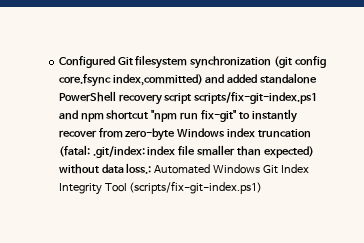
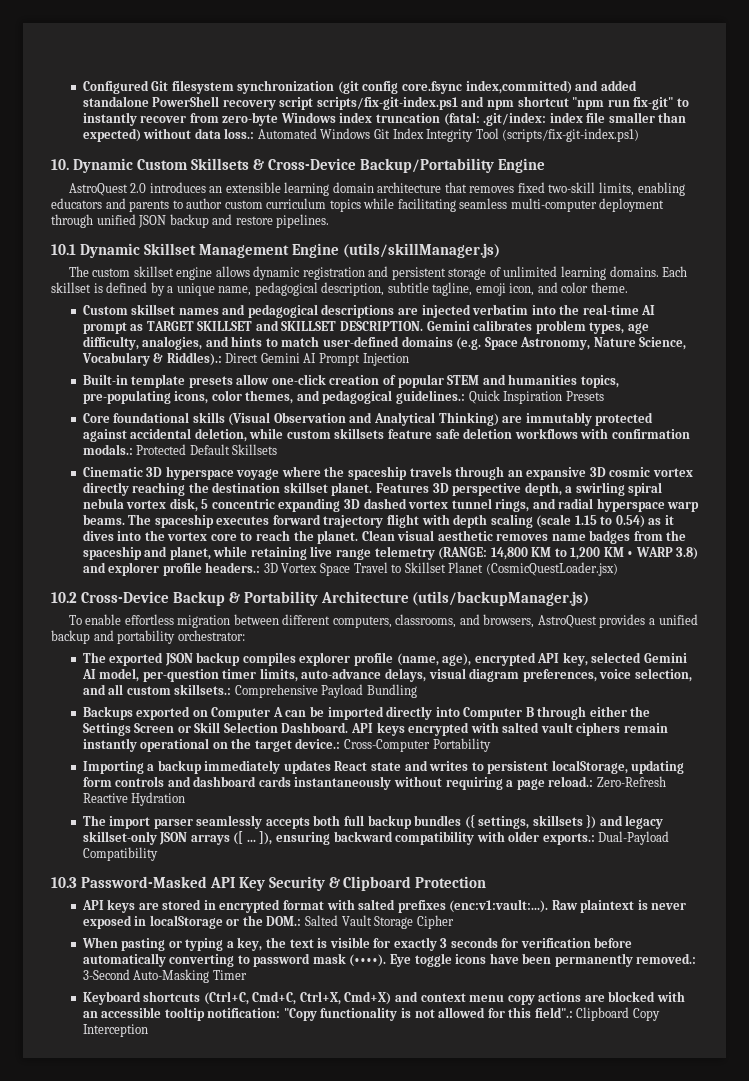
(263, 187) none -> [51,158,546,173] [68,182,685,196] [51,198,665,212] [51,214,330,228] [51,243,500,258] [68,266,688,280] [51,282,628,296] [82,304,656,318] [82,320,649,334] [82,336,687,350] [81,352,409,366] [82,374,619,388] [82,390,604,404] [82,412,654,426] [82,428,690,442] [82,444,278,455] [82,466,693,480] [82,482,663,496] [82,498,700,512] [82,514,674,528] [82,530,687,544] [82,546,699,560] [82,562,618,576] [51,591,590,606] [68,614,698,628] [51,630,245,644] [82,652,687,666] [81,668,692,682] [82,684,417,698] [82,706,651,720] [82,722,668,736] [82,738,491,752] [82,760,685,774] [82,776,666,790] [82,792,186,806] [82,814,664,829] [82,831,670,845] [82,847,158,861] [51,876,487,891] [81,899,687,913] [82,915,454,929] [81,937,633,951] [82,953,697,967] [82,969,247,983] [82,991,685,1005] [82,1007,660,1021] [82,1024,148,1037] // 10. Dynamic Custom Skillsets & Cross-Device Backup/Portability Engine // AstroQuest 2.0 introduces an extensible learning domain architecture that removes fixed two-skill limits, enabling educators and parents to author custom curriculum topics while facilitating seamless multi-computer deployment through unified JSON backup and restore pipelines. // 10.1 Dynamic Skillset Management Engine (utils/skillManager.js) // The custom skillset engine allows dynamic registration and persistent storage of unlimited learning domains. Each skillset is defined by a unique name, pedagogical description, subtitle tagline, emoji icon, and color theme. // Custom skillset names and pedagogical descriptions are injected verbatim into the real-time AI prompt as TARGET SKILLSET and SKILLSET DESCRIPTION. Gemini calibrates problem types, age difficulty, analogies, and hints to match user-defined domains (e.g. Space Astronomy, Nature Science, Vocabulary & Riddles).: Direct Gemini AI Prompt Injection // Built-in template presets allow one-click creation of popular STEM and humanities topics, pre-populating icons, color themes, and pedagogical guidelines.: Quick Inspiration Presets // Core foundational skills (Visual Observation and Analytical Thinking) are immutably protected against accidental deletion, while custom skillsets feature safe deletion workflows with confirmation modals.: Protected Default Skillsets // Cinematic 3D hyperspace voyage where the spaceship travels through an expansive 3D cosmic vortex directly reaching the destination skillset planet. Features 3D perspective depth, a swirling spiral nebula vortex disk, 5 concentric expanding 3D dashed vortex tunnel rings, and radial hyperspace warp beams. The spaceship executes forward trajectory flight with depth scaling (scale 1.15 to 0.54) as it dives into the vortex core to reach the planet. Clean visual aesthetic removes name badges from the spaceship and planet, while retaining live range telemetry (RANGE: 14,800 KM to 1,200 KM • WARP 3.8) and explorer profile headers.: 3D Vortex Space Travel to Skillset Planet (CosmicQuestLoader.jsx) // 10.2 Cross-Device Backup & Portability Architecture (utils/backupManager.js) // To enable effortless migration between different computers, classrooms, and browsers, AstroQuest provides a unified backup and portability orchestrator: // The exported JSON backup compiles explorer profile (name, age), encrypted API key, selected Gemini AI model, per-question timer limits, auto-advance delays, visual diagram preferences, voice selection, and all custom skillsets.: Comprehensive Payload Bundling // Backups exported on Computer A can be imported directly into Computer B through either the Settings Screen or Skill Selection Dashboard. API keys encrypted with salted vault ciphers remain instantly operational on the target device.: Cross-Computer Portability // Importing a backup immediately updates React state and writes to persistent localStorage, updating form controls and dashboard cards instantaneously without requiring a page reload.: Zero-Refresh Reactive Hydration // The import parser seamlessly accepts both full backup bundles ({ settings, skillsets }) and legacy skillset-only JSON arrays ([ ... ]), ensuring backward compatibility with older exports.: Dual-Payload Compatibility // 10.3 Password-Masked API Key Security & Clipboard Protection // API keys are stored in encrypted format with salted prefixes (enc:v1:vault:...). Raw plaintext is never exposed in localStorage or the DOM.: Salted Vault Storage Cipher // When pasting or typing a key, the text is visible for exactly 3 seconds for verification before automatically converting to password mask (••••). Eye toggle icons have been permanently removed.: 3-Second Auto-Masking Timer // Keyboard shortcuts (Ctrl+C, Cmd+C, Ctrl+X, Cmd+X) and context menu copy actions are blocked with an accessible tooltip notification: "Copy functionality is not allowed for this field".: Clipboard Copy Interception

